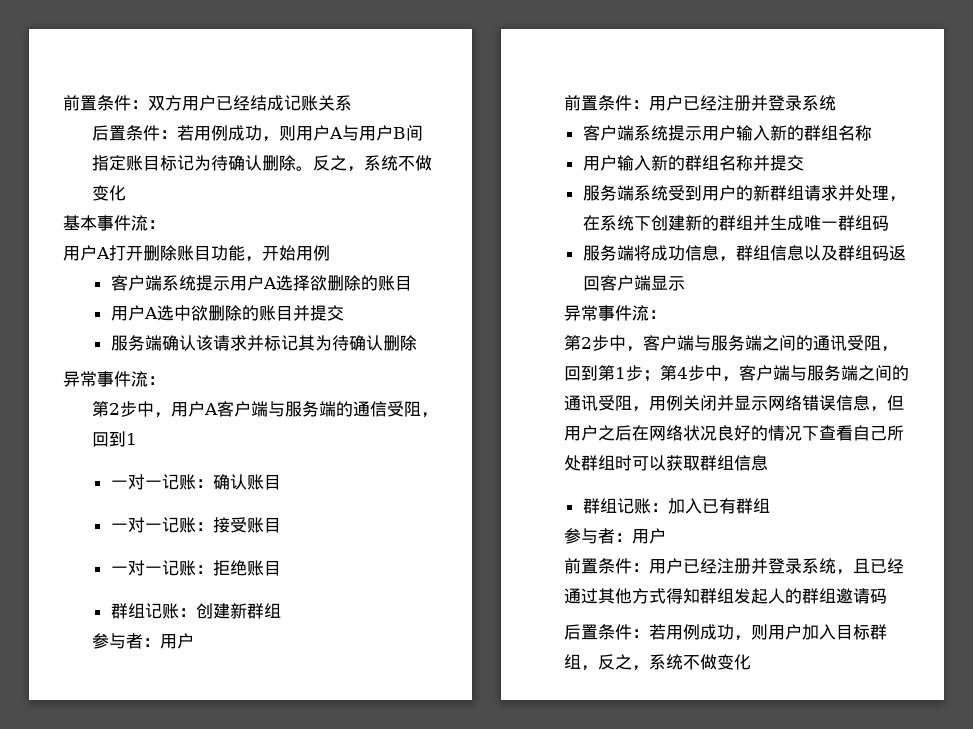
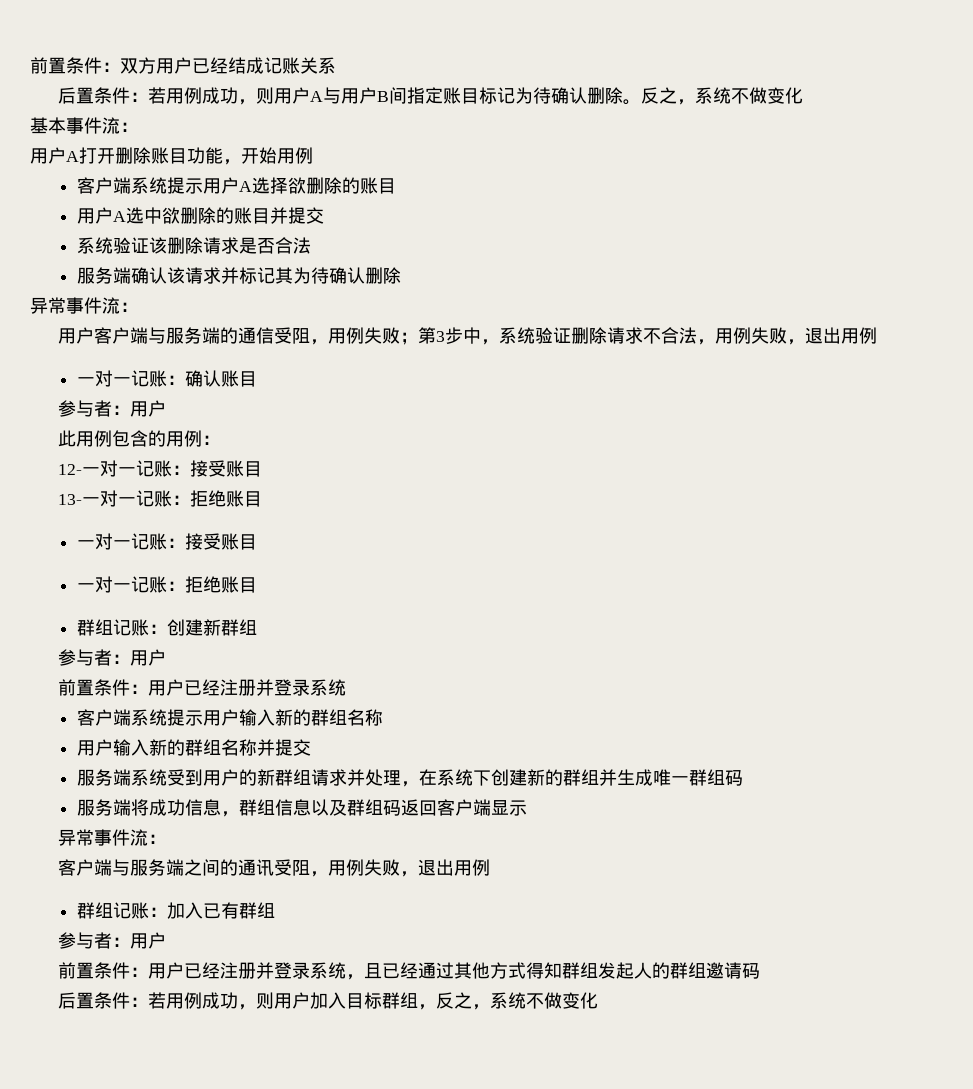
(344, 313) none -> [77,237,312,254] // 系统验证该删除请求是否合法
[91,401,218,418] 第2步中，用户A -> [57,327,94,344] 用户
[91,431,137,447] 回到1 -> [327,327,877,345] 用例失败；第3步中，系统验证删除请求不合法，用例失败，退出用例
(281, 482) none -> [57,400,166,417] [57,430,220,447] [57,460,262,477] [57,490,262,507] // 参与者：用户 // 此用例包含的用例： // 12-一对一记账：接受账目 // 13-一对一记账：拒绝账目
[563,335,898,352] [563,365,739,382] 第2步中，客户端与服务端之间的通讯受阻，回到第1步；第4步中， -> (166, 839) none
[682,395,904,412] [563,425,904,441] [563,455,768,471] 关闭并显示网络错误信息，但用户之后在网络状况良好的情况下查看自己所处群组时可以获取群组信息 -> [363,859,490,877] 失败，退出用例

